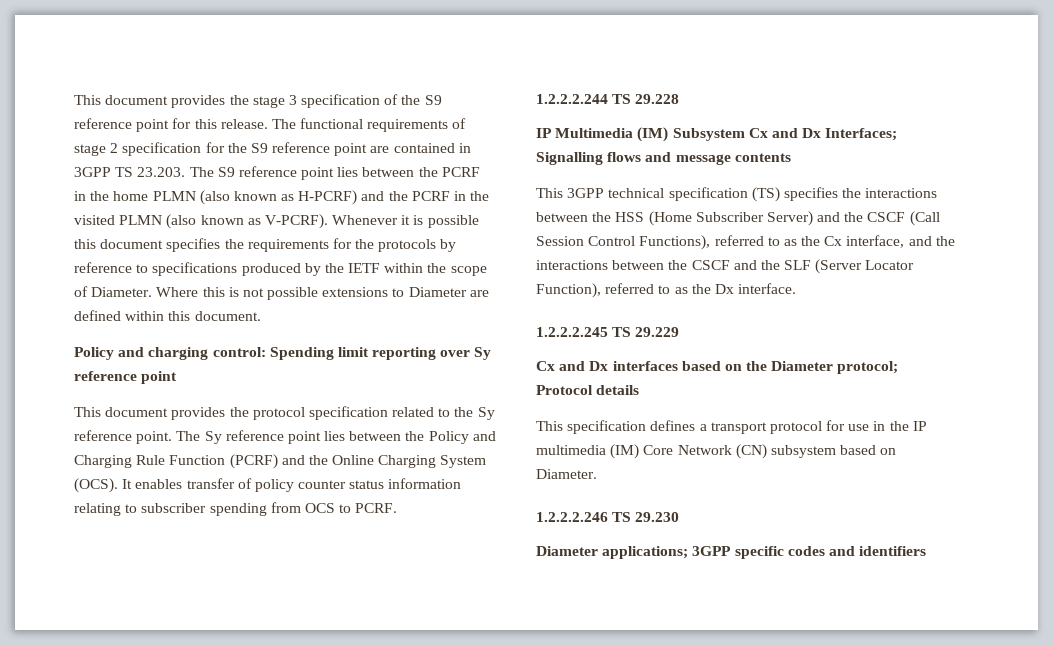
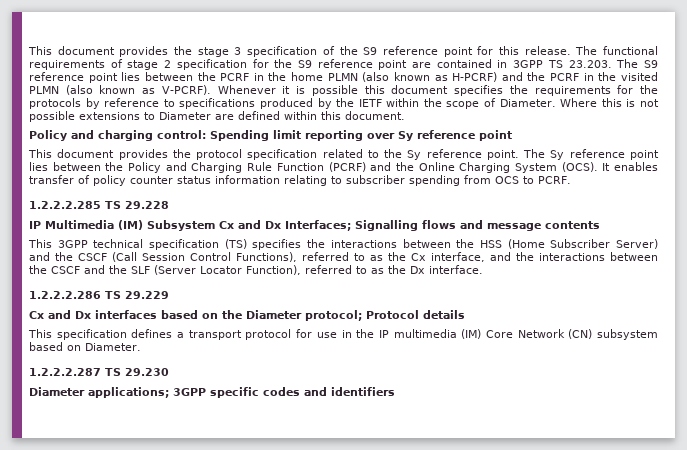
[536,94,608,104] 1.2.2.2.244 -> [29,201,101,209] 1.2.2.2.285
[536,327,608,337] 1.2.2.2.245 -> [29,291,101,299] 1.2.2.2.286
[536,512,608,522] 1.2.2.2.246 -> [29,368,101,376] 1.2.2.2.287

